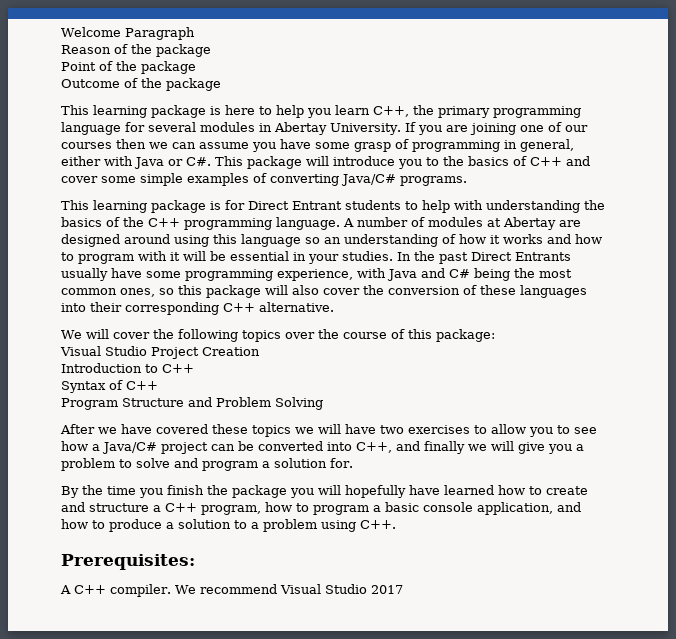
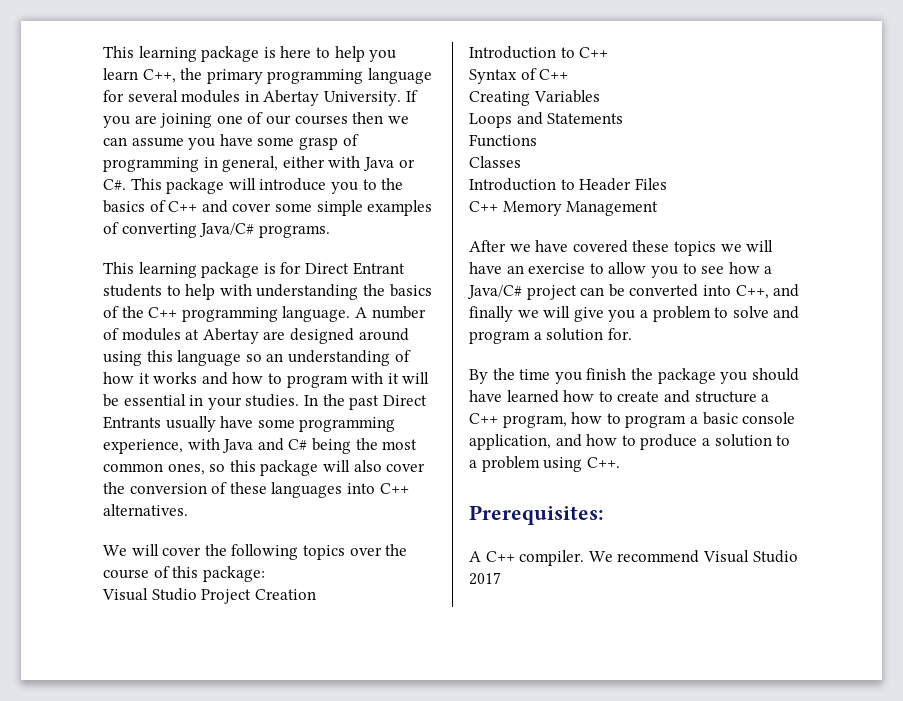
[61,27,195,40] [61,44,211,57] [61,61,196,74] [61,78,221,91] Welcome Paragraph // Reason of the package // Point of the package // Outcome of the package // -> (103, 52) none
[90,302,334,315] their corresponding C++ alternative. -> [379,483,409,494] [103,504,188,516] C++ alternatives.
[61,397,323,410] Program Structure and Problem Solving -> [469,90,600,106] [469,112,624,128] [469,134,537,147] [469,156,521,168] [469,178,667,191] [469,201,659,216] Creating Variables // Loops and Statements // Functions // Classes // Introduction to Header Files // C++ Memory Management
[380,425,470,434] two exercises -> [506,263,586,274] an exercise
[318,485,406,498] will hopefully -> [751,368,799,381] should

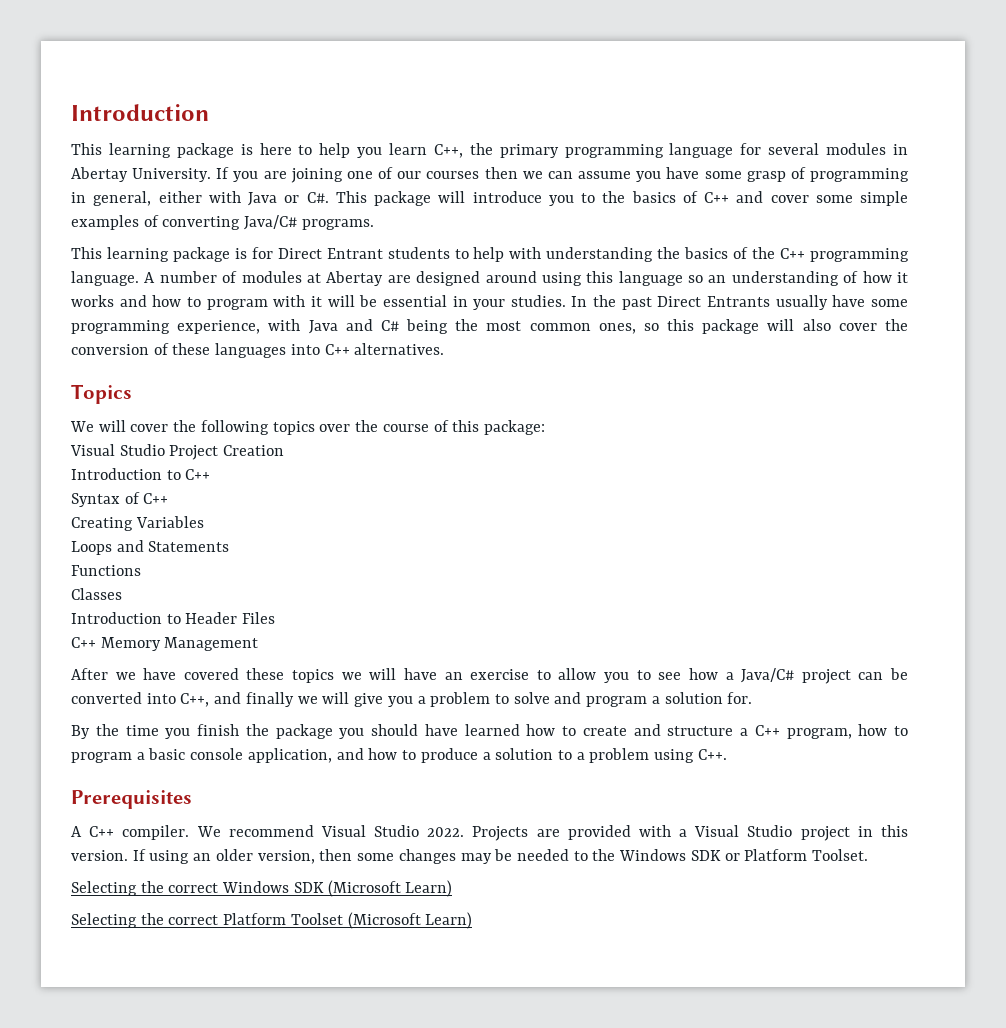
(103, 52) none -> [71,104,209,121] Introduction //
(188, 510) none -> [71,384,132,404] // Topics
[469,505,604,525] Prerequisites: -> [71,790,192,809] Prerequisites
[469,572,501,585] 2017 -> [427,825,908,841] [71,849,869,864] [71,880,453,897] [71,912,473,929] 2022. Projects are provided with a Visual Studio project in this version. If using an older version, then some changes may be needed to the Windows SDK or Platform Toolset. // Selecting the correct Windows SDK (Microsoft Learn) // Selecting the correct Platform Toolset (Microsoft Learn)

